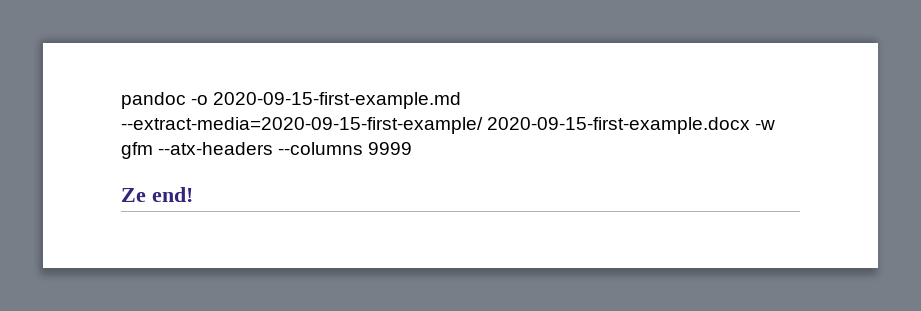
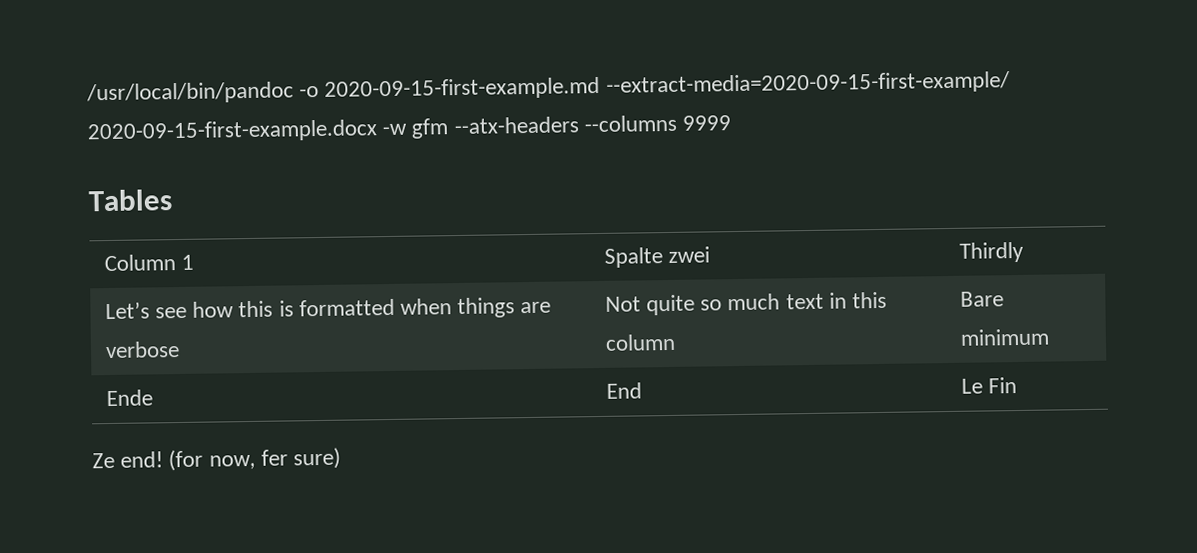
[121,92,186,109] pandoc -> [86,81,294,105] /usr/local/bin/pandoc
[121,187,193,202] Ze end! -> [88,189,173,212] [103,254,194,272] [603,246,710,268] [958,241,1024,263] [104,297,552,320] [104,341,180,359] [604,291,887,316] [604,333,676,351] [959,291,1004,307] [959,328,1050,346] [105,389,153,407] [605,382,642,399] [960,377,1017,394] [92,447,342,472] Tables // Column 1 | Spalte zwei | Thirdly // Let’s see how this is formatted when things are verbose | Not quite so much text in this column | Bare minimum // Ende | End | Le Fin // Ze end! (for now, fer sure)

